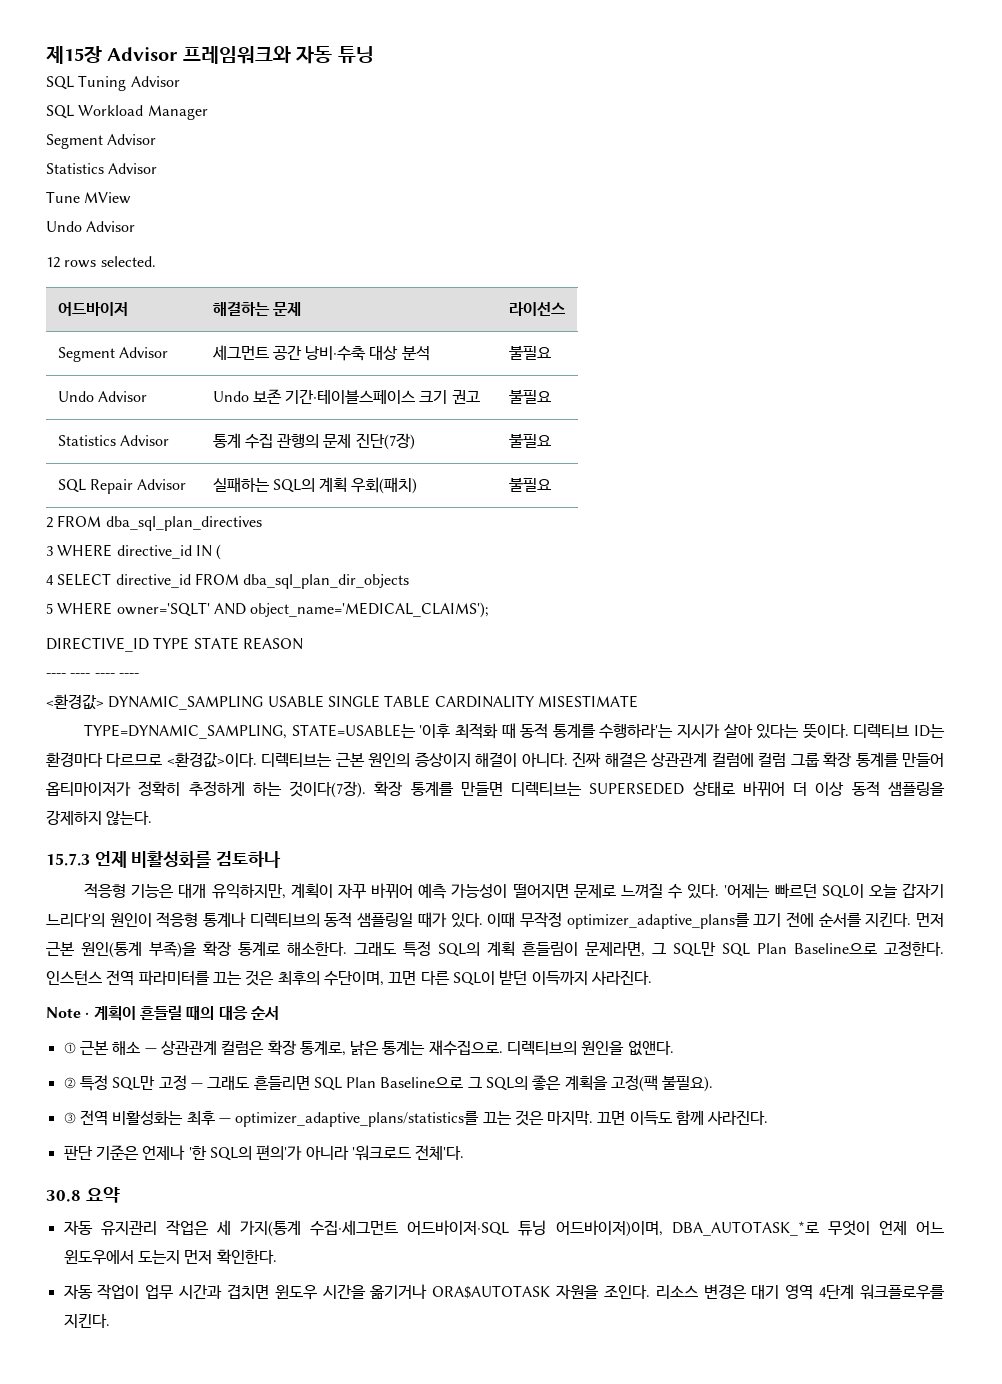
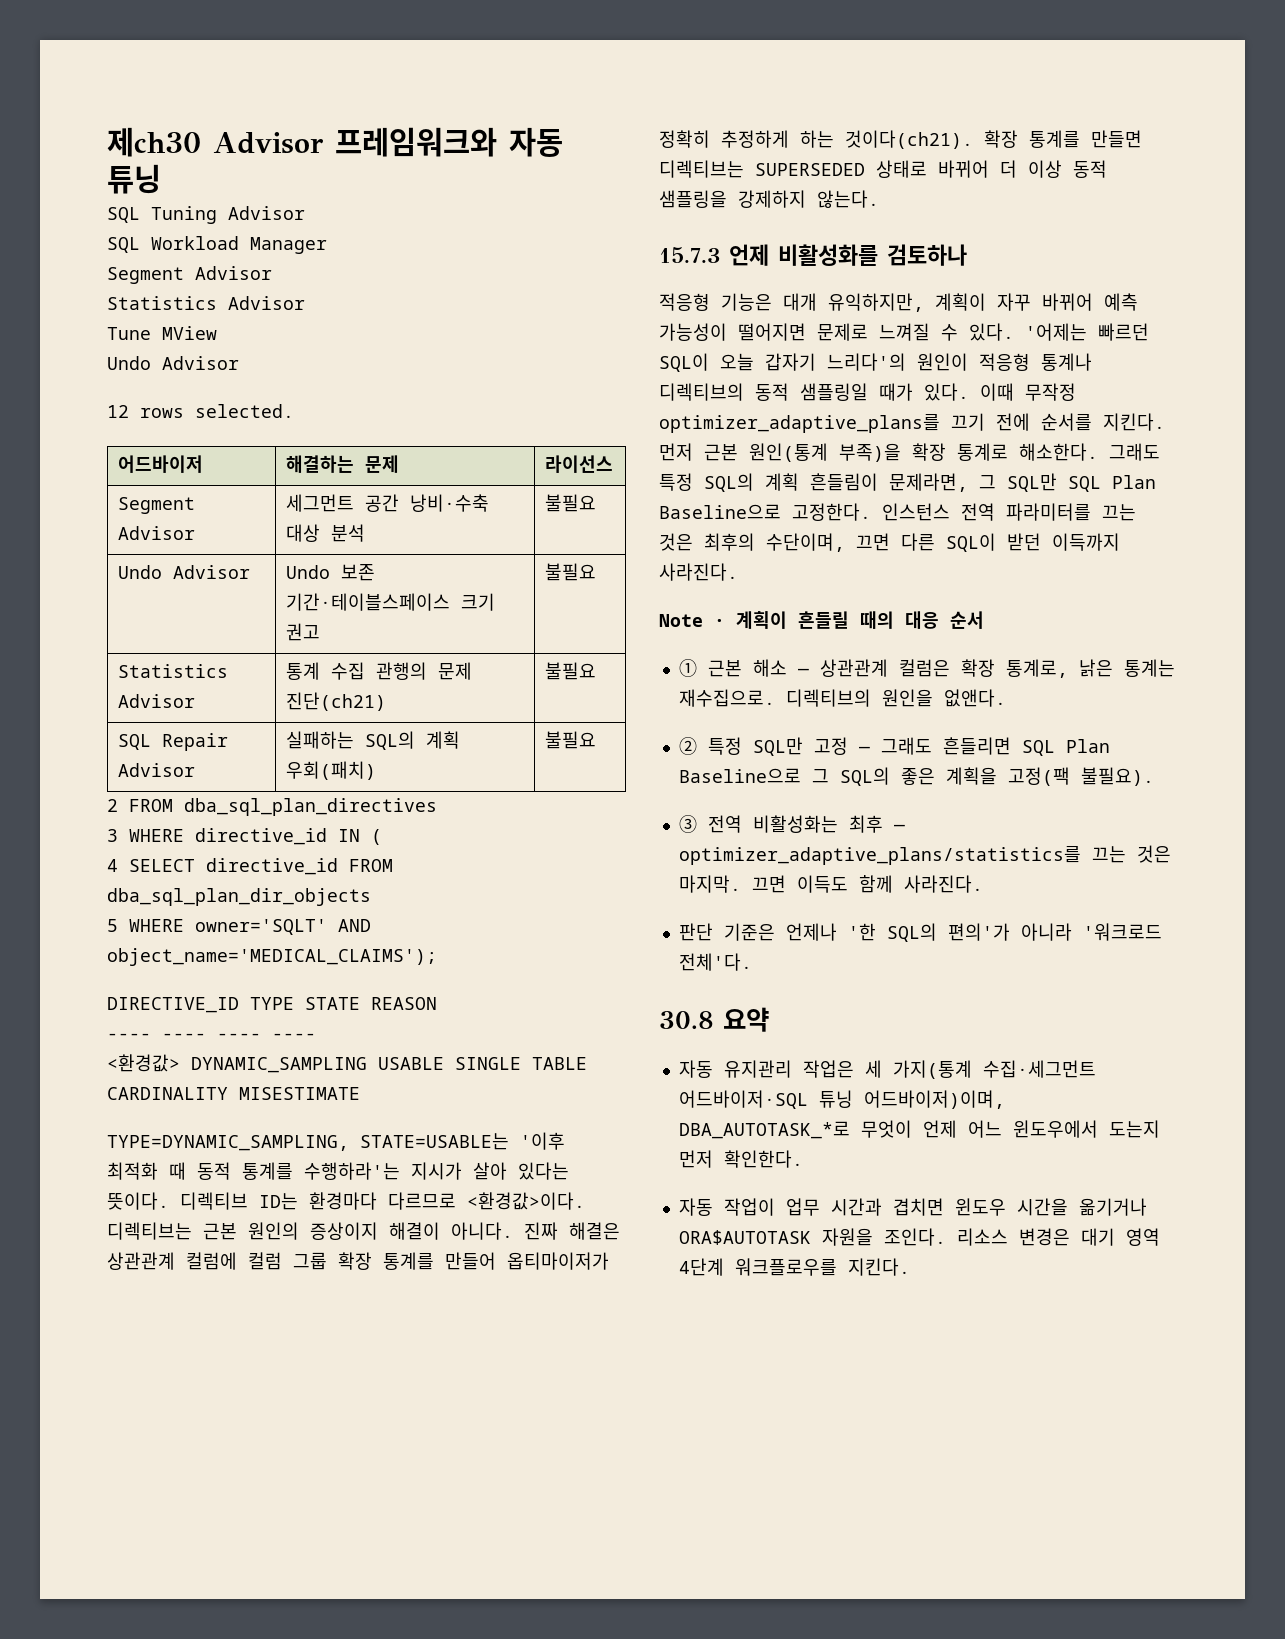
[46,46,102,64] 제15장 -> [107,127,201,157] 제ch30
[355,433,415,450] 진단(7장) -> [285,692,386,711] 진단(ch21)
[289,781,367,798] 것이다(7장). -> [845,130,973,149] 것이다(ch21).

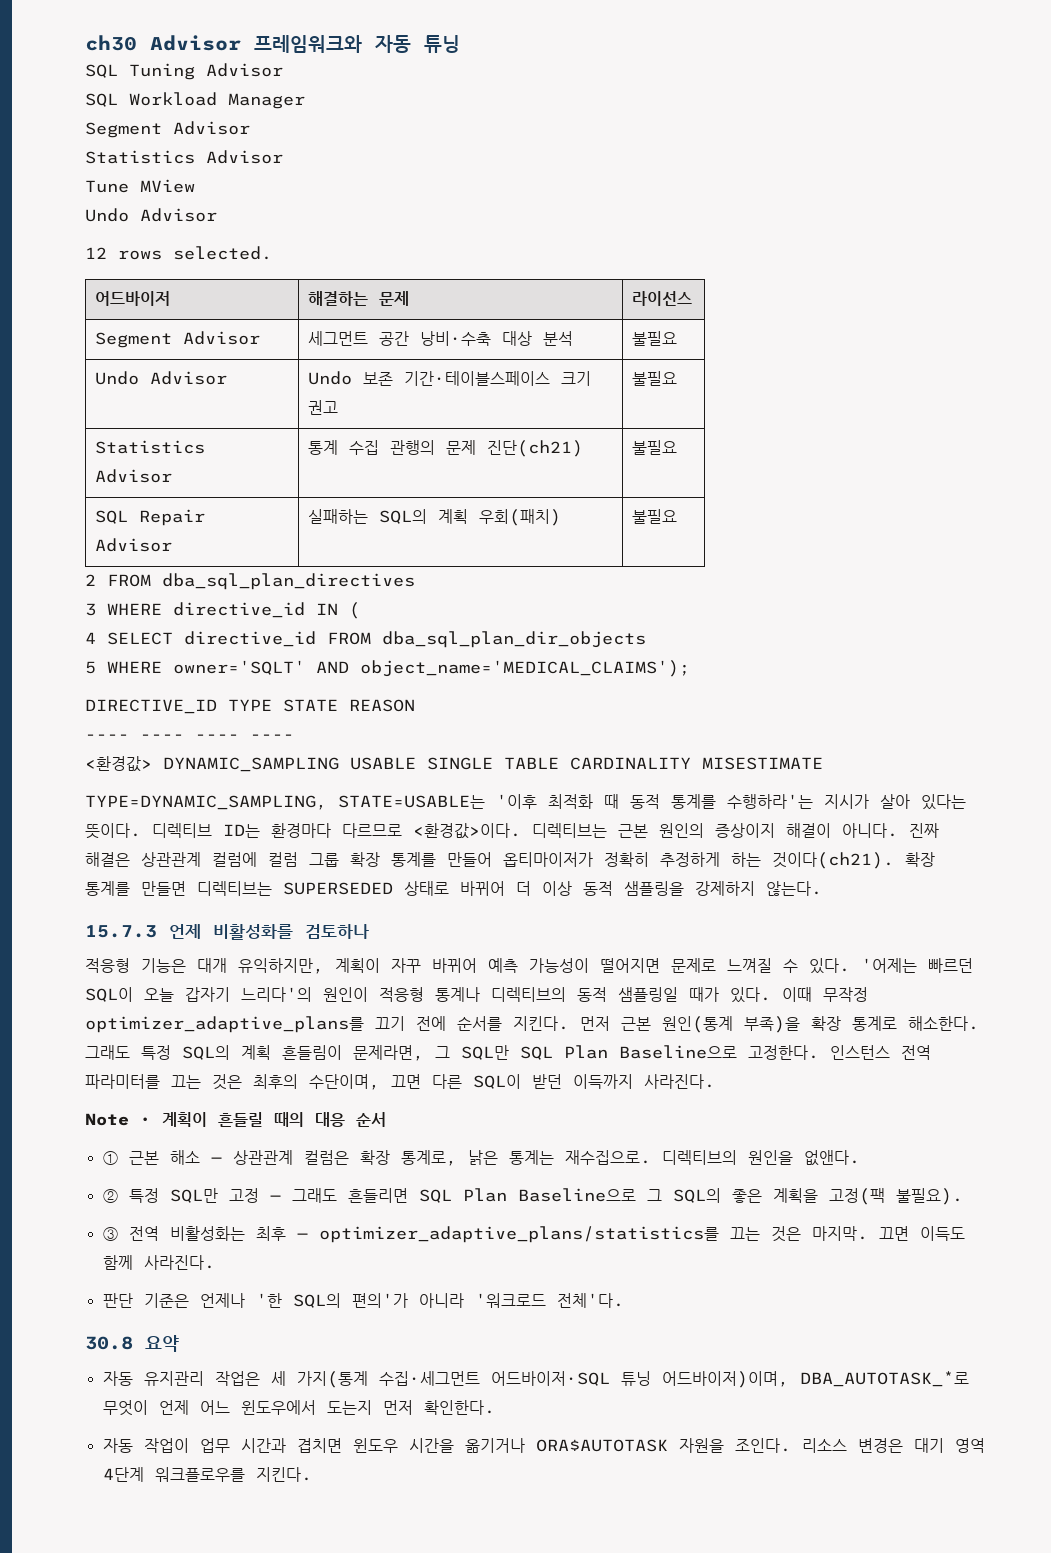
[107,127,201,157] 제ch30 -> [85,35,137,51] ch30

